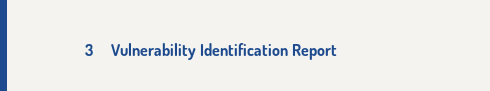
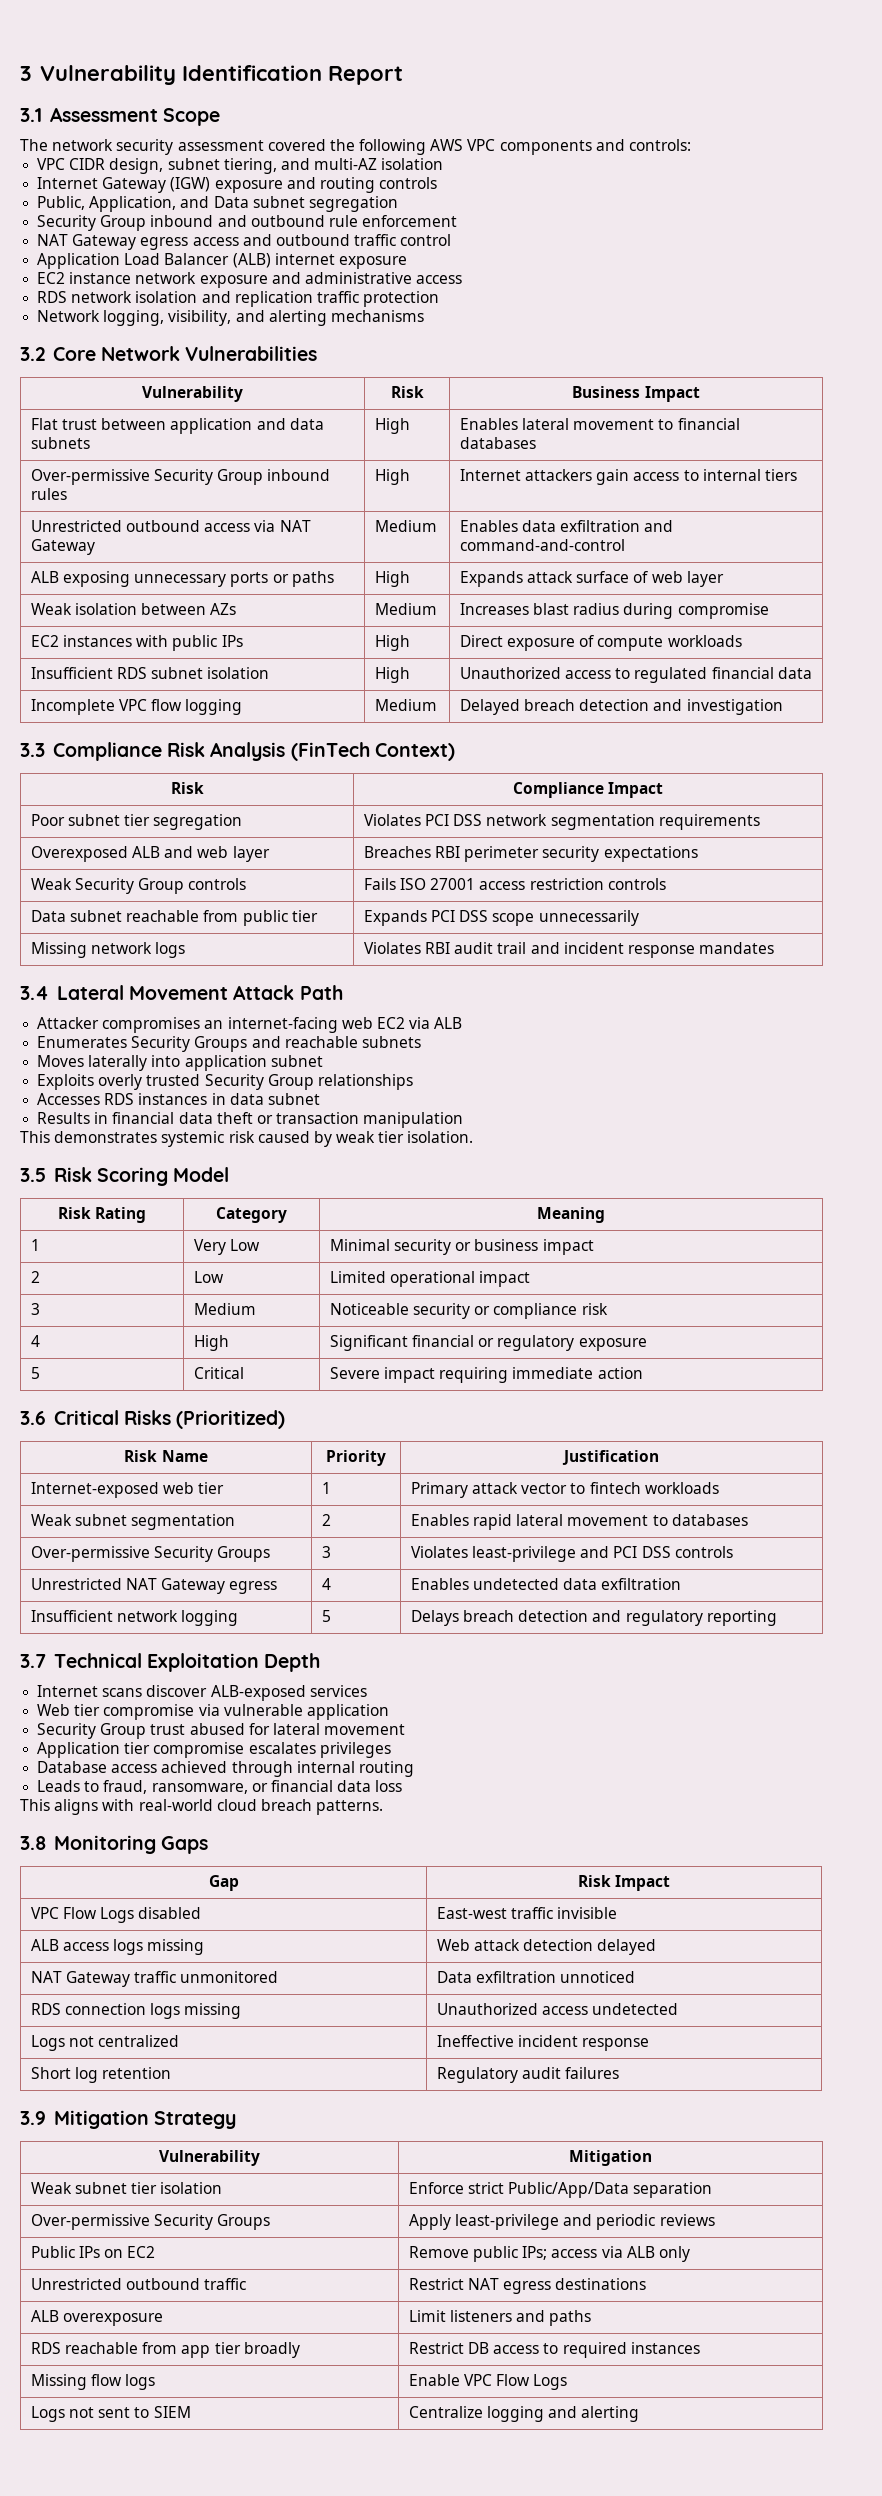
(338, 52) none -> [20,107,221,126] [20,139,692,155] [37,158,444,174] [37,177,438,193] [37,196,398,212] [37,215,458,231] [37,234,452,250] [37,253,407,269] [37,272,463,288] [37,291,440,307] [37,310,424,326] [20,346,318,361] [142,386,243,402] [390,386,424,398] [572,386,700,402] [30,418,324,434] [30,437,90,449] [374,418,410,434] [459,418,740,430] [459,437,536,449] [30,469,331,485] [30,488,67,500] [374,469,410,485] [459,469,797,485] [30,520,311,532] [30,539,95,555] [374,520,437,532] [459,520,674,532] [459,539,625,551] [30,571,334,587] [374,571,410,587] [459,571,724,587] [30,603,237,615] [374,603,437,615] [459,603,769,619] [30,635,243,651] [374,635,410,651] [459,635,742,651] [30,667,270,679] [374,667,410,683] [459,667,812,683] [30,699,243,715] [374,699,437,711] [459,699,783,715] [20,742,455,761] [170,782,204,794] [512,782,664,798] [30,814,243,830] [363,814,760,830] [30,846,270,862] [363,846,698,862] [30,878,247,894] [363,878,666,890] [30,910,318,926] [363,910,639,926] [30,942,186,958] [363,942,775,958] [20,985,343,1000] [37,1017,463,1033] [37,1036,421,1052] [37,1055,323,1071] [37,1074,413,1090] [37,1093,320,1105] [37,1112,464,1128] [20,1131,474,1147] [20,1167,230,1186] [57,1207,147,1223] [215,1207,287,1223] [537,1207,605,1223] [30,1239,40,1251] [193,1239,261,1255] [329,1239,594,1255] [30,1271,40,1283] [193,1271,224,1283] [329,1271,531,1287] [30,1303,40,1315] [193,1303,256,1315] [329,1303,608,1319] [30,1335,40,1347] [193,1335,229,1351] [329,1335,647,1351] [30,1367,40,1379] [193,1367,244,1379] [329,1367,643,1383] [20,1410,286,1429] [124,1450,208,1462] [326,1450,386,1466] [562,1450,659,1465] [30,1482,225,1498] [321,1482,331,1494] [410,1482,719,1498] [30,1514,236,1530] [321,1514,331,1526] [410,1514,748,1530] [30,1546,271,1562] [321,1546,331,1558] [410,1546,733,1562] [30,1578,278,1594] [321,1578,331,1590] [410,1578,682,1590] [30,1610,239,1626] [321,1610,331,1622] [410,1610,777,1626] [20,1653,321,1672] [37,1685,367,1701] [37,1704,389,1720] [37,1723,406,1739] [37,1742,391,1758] [37,1761,414,1777] [37,1780,403,1794] [20,1799,384,1815] [20,1835,209,1854] [208,1875,239,1891] [577,1875,671,1891] [30,1907,202,1923] [436,1907,618,1919] [30,1939,205,1955] [436,1939,657,1955] [30,1971,279,1987] [436,1971,636,1983] [30,2003,242,2019] [436,2003,679,2015] [30,2035,180,2051] [436,2035,650,2051] [30,2067,172,2083] [436,2067,620,2083] [20,2110,237,2129] [159,2150,260,2166] [569,2150,652,2166] [30,2182,223,2194] [408,2182,713,2198] [30,2214,271,2230] [408,2214,715,2230] [30,2246,156,2258] [408,2246,690,2262] [30,2278,247,2290] [408,2278,647,2294] [30,2310,164,2326] [408,2310,592,2326] [30,2342,300,2358] [408,2342,700,2358] [30,2374,156,2390] [408,2374,568,2390] [30,2406,191,2422] [408,2406,640,2422] // 3.1 Assessment Scope // The network security assessment covered the following AWS VPC components and controls: // VPC CIDR design, subnet tiering, and multi-AZ isolation // Internet Gateway (IGW) exposure and routing controls // Public, Application, and Data subnet segregation // Security Group inbound and outbound rule enforcement // NAT Gateway egress access and outbound traffic control // Application Load Balancer (ALB) internet exposure // EC2 instance network exposure and administrative access // RDS network isolation and replication traffic protection // Network logging, visibility, and alerting mechanisms // 3.2 Core Network Vulnerabilities // Vulnerability | Risk | Business Impact // Flat trust between application and data subnets | High | Enables lateral movement to financial databases // Over-permissive Security Group inbound rules | High | Internet attackers gain access to internal tiers // Unrestricted outbound access via NAT Gateway | Medium | Enables data exfiltration and command-and-control // ALB exposing unnecessary ports or paths | High | Expands attack surface of web layer // Weak isolation between AZs | Medium | Increases blast radius during compromise // EC2 instances with public IPs | High | Direct exposure of compute workloads // Insufficient RDS subnet isolation | High | Unauthorized access to regulated financial data // Incomplete VPC flow logging | Medium | Delayed breach detection and investigation // 3.3 Compliance Risk Analysis (FinTech Context) // Risk | Compliance Impact // Poor subnet tier segregation | Violates PCI DSS network segmentation requirements // Overexposed ALB and web layer | Breaches RBI perimeter security expectations // Weak Security Group controls | Fails ISO 27001 access restriction controls // Data subnet reachable from public tier | Expands PCI DSS scope unnecessarily // Missing network logs | Violates RBI audit trail and incident response mandates // 3.4 Lateral Movement Attack Path // Attacker compromises an internet-facing web EC2 via ALB // Enumerates Security Groups and reachable subnets // Moves laterally into application subnet // Exploits overly trusted Security Group relationships // Accesses RDS instances in data subnet // Results in financial data theft or transaction manipulation // This demonstrates systemic risk caused by weak tier isolation. // 3.5 Risk Scoring Model // Risk Rating | Category | Meaning // 1 | Very Low | Minimal security or business impact // 2 | Low | Limited operational impact // 3 | Medium | Noticeable security or compliance risk // 4 | High | Significant financial or regulatory exposure // 5 | Critical | Severe impact requiring immediate action // 3.6 Critical Risks (Prioritized) // Risk Name | Priority | Justification // Internet-exposed web tier | 1 | Primary attack vector to fintech workloads // Weak subnet segmentation | 2 | Enables rapid lateral movement to databases // Over-permissive Security Groups | 3 | Violates least-privilege and PCI DSS controls // Unrestricted NAT Gateway egress | 4 | Enables undetected data exfiltration // Insufficient network logging | 5 | Delays breach detection and regulatory reporting // 3.7 Technical Exploitation Depth // Internet scans discover ALB-exposed services // Web tier compromise via vulnerable application // Security Group trust abused for lateral movement // Application tier compromise escalates privileges // Database access achieved through internal routing // Leads to fraud, ransomware, or financial data loss // This aligns with real-world cloud breach patterns. // 3.8 Monitoring Gaps // Gap | Risk Impact // VPC Flow Logs disabled | East-west traffic invisible // ALB access logs missing | Web attack detection delayed // NAT Gateway traffic unmonitored | Data exfiltration unnoticed // RDS connection logs missing | Unauthorized access undetected // Logs not centralized | Ineffective incident response // Short log retention | Regulatory audit failures // 3.9 Mitigation Strategy // Vulnerability | Mitigation // Weak subnet tier isolation | Enforce strict Public/App/Data separation // Over-permissive Security Groups | Apply least-privilege and periodic reviews // Public IPs on EC2 | Remove public IPs; access via ALB only // Unrestricted outbound traffic | Restrict NAT egress destinations // ALB overexposure | Limit listeners and paths // RDS reachable from app tier broadly | Restrict DB access to required instances // Missing flow logs | Enable VPC Flow Logs // Logs not sent to SIEM | Centralize logging and alerting

